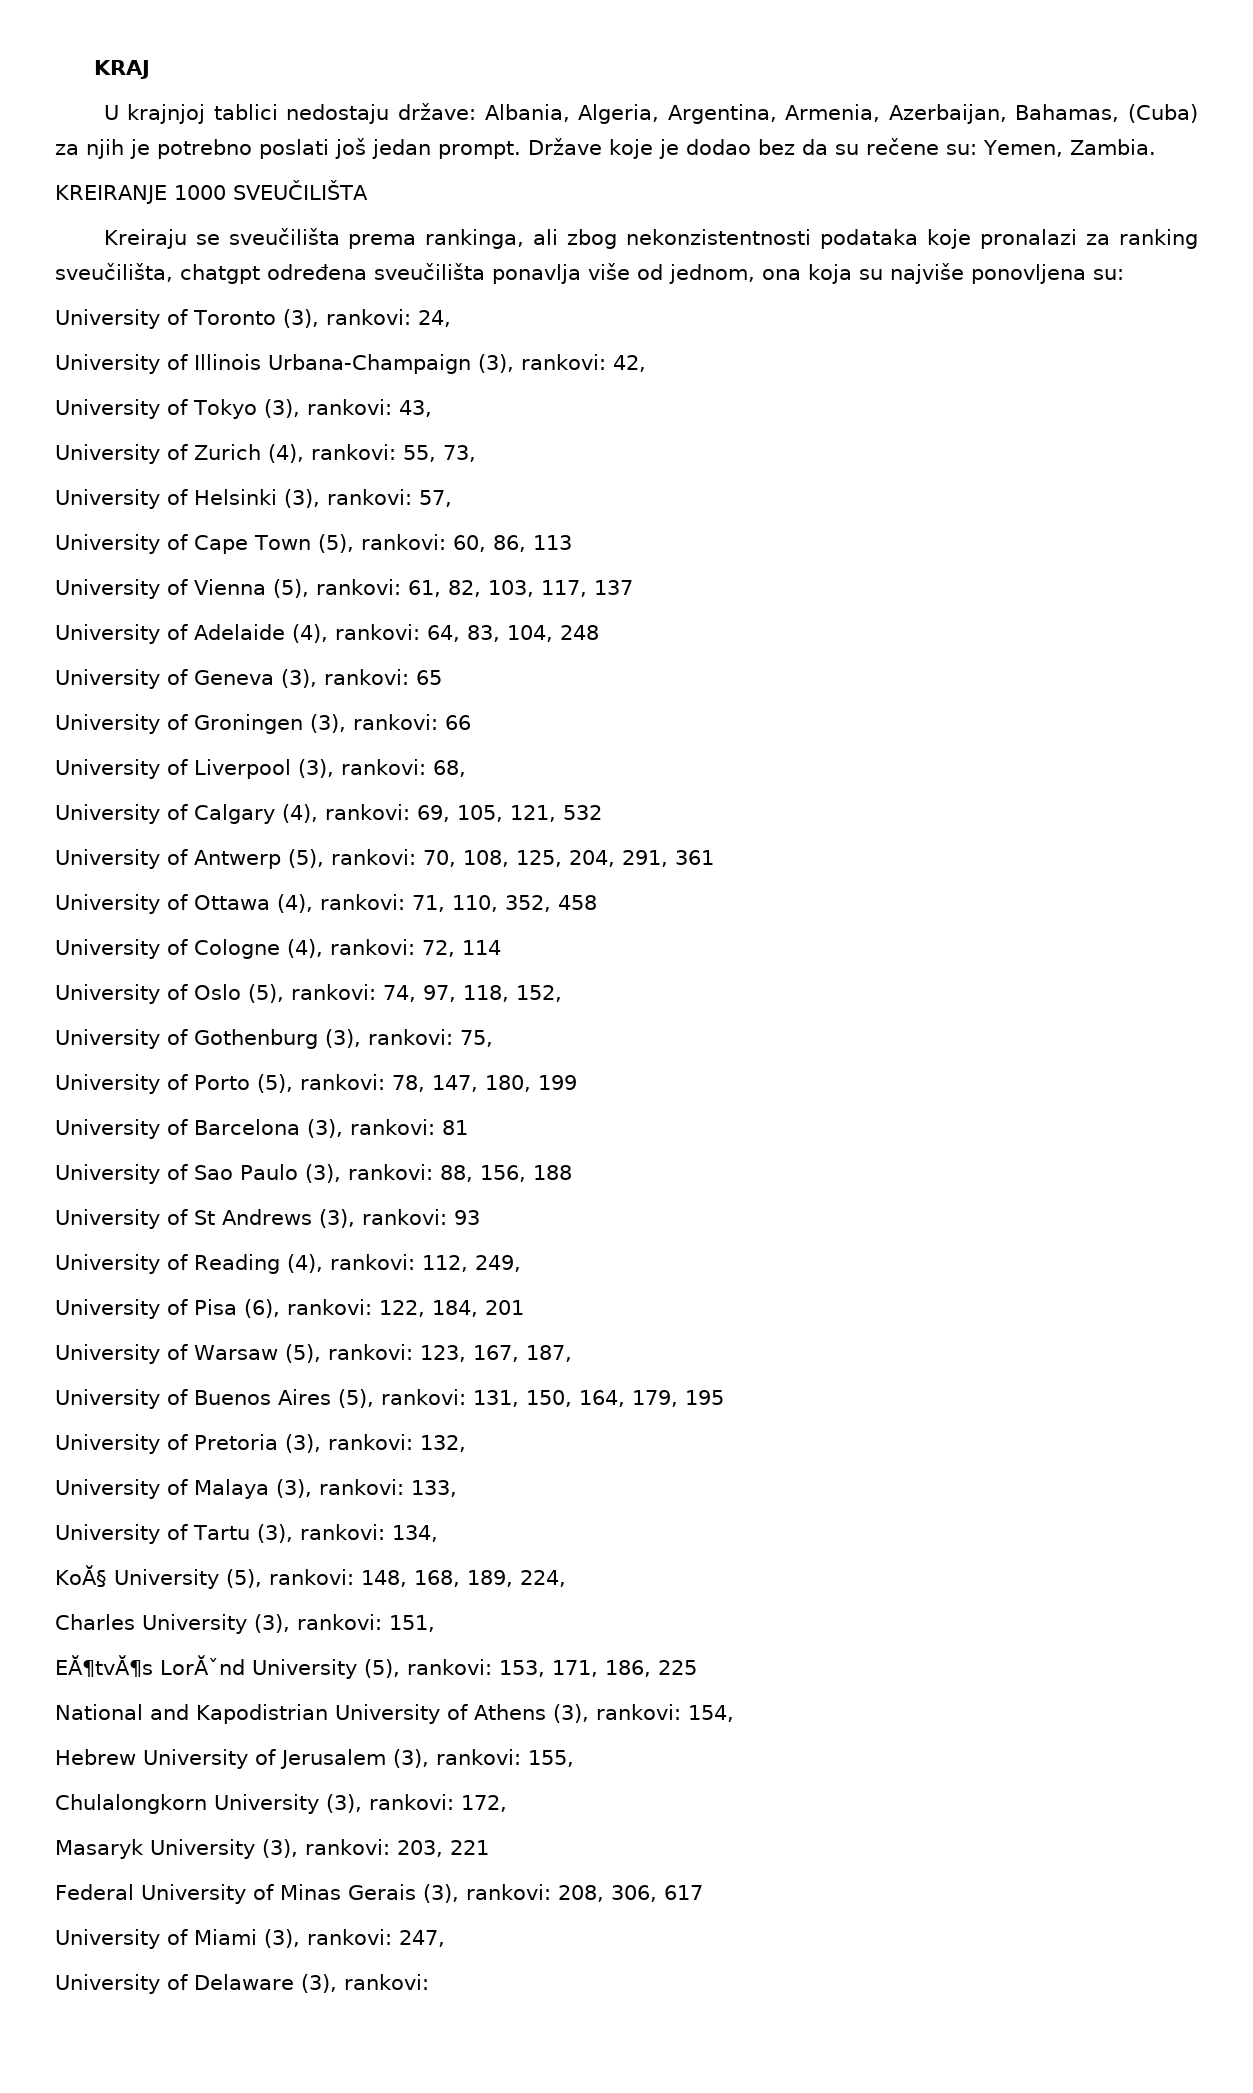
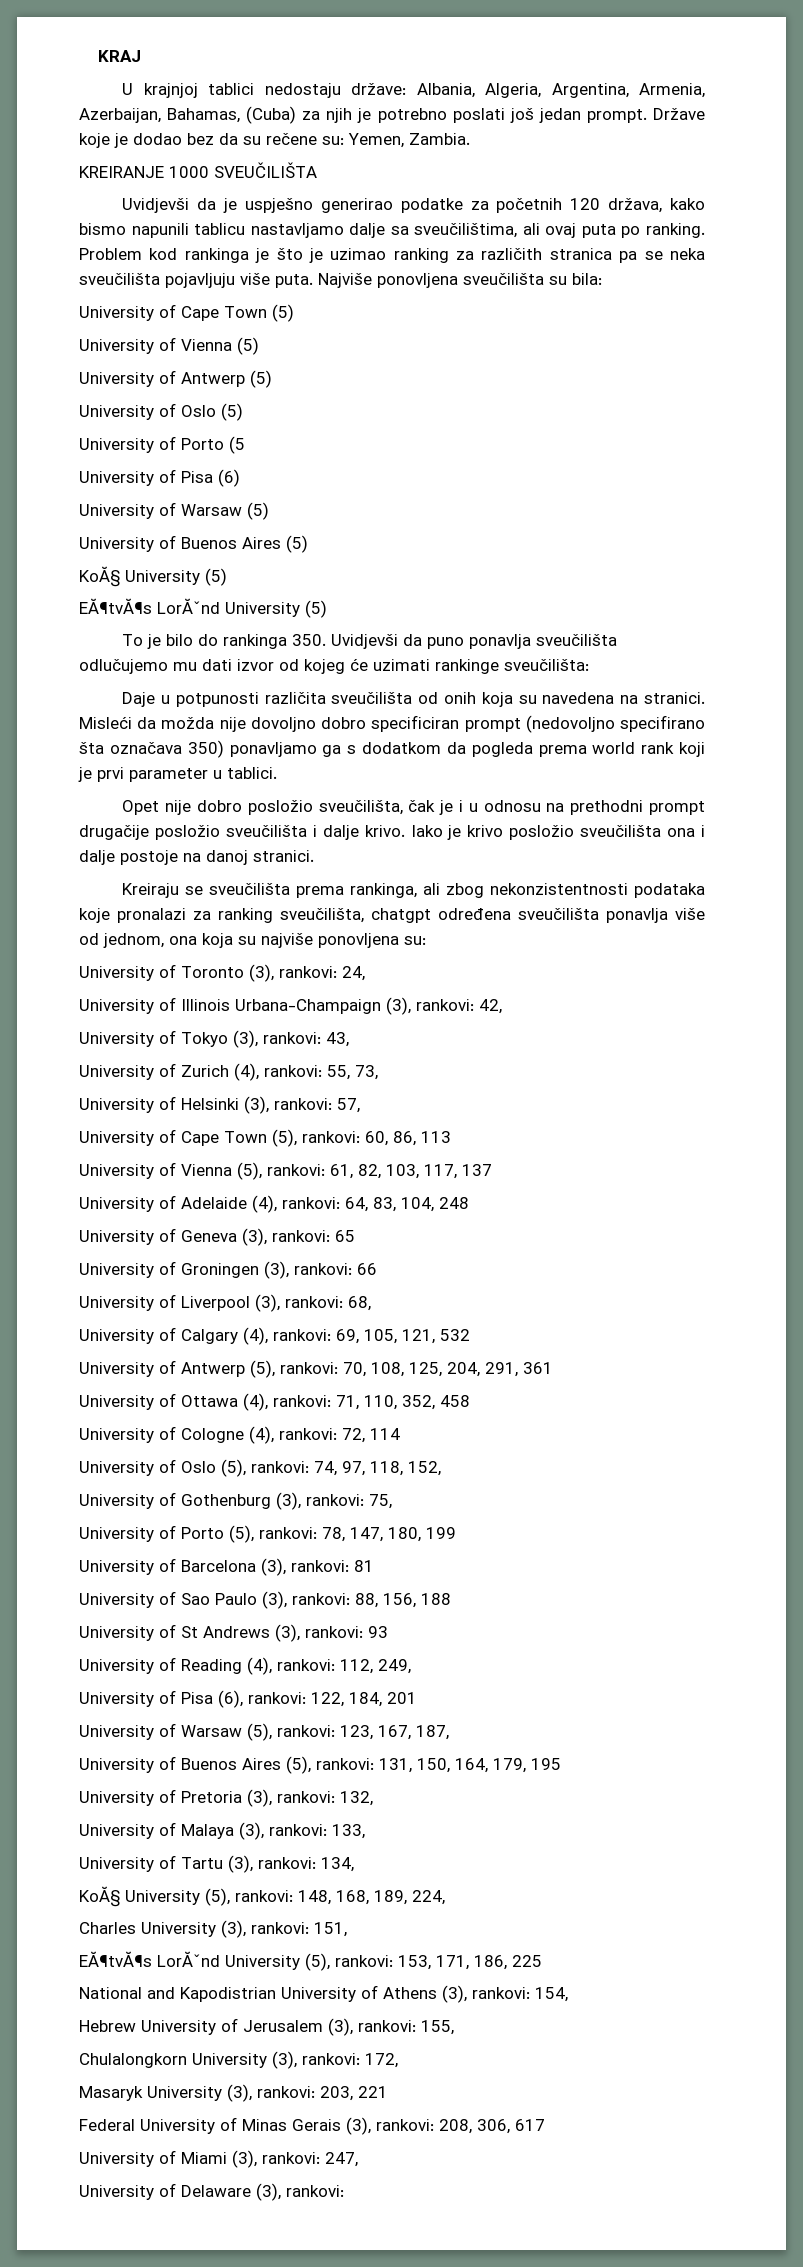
(368, 190) none -> [122,198,706,213] [79,223,705,238] [79,248,705,263] [79,273,602,288] [79,304,294,322] [79,337,259,355] [79,370,272,388] [79,403,243,421] [79,436,245,454] [79,469,240,487] [79,502,269,520] [79,535,308,553] [79,566,227,587] [79,598,327,618] [122,634,618,649] [79,658,589,674] [122,692,705,707] [79,715,705,733] [79,740,705,758] [78,767,277,782] [122,800,706,815] [79,825,705,840] [79,850,314,865] // Uvidjevši da je uspješno generirao podatke za početnih 120 država, kako bismo napunili tablicu nastavljamo dalje sa sveučilištima, ali ovaj puta po ranking. Problem kod rankinga je što je uzimao ranking za različith stranica pa se neka sveučilišta pojavljuju više puta. Najviše ponovljena sveučilišta su bila: // University of Cape Town (5) // University of Vienna (5) // University of Antwerp (5) // University of Oslo (5) // University of Porto (5 // University of Pisa (6) // University of Warsaw (5) // University of Buenos Aires (5) // KoĂ§ University (5) // EĂ¶tvĂ¶s LorĂˇnd University (5) // To je bilo do rankinga 350. Uvidjevši da puno ponavlja sveučilišta odlučujemo mu dati izvor od kojeg će uzimati rankinge sveučilišta: // Daje u potpunosti različita sveučilišta od onih koja su navedena na stranici. Misleći da možda nije dovoljno dobro specificiran prompt (nedovoljno specifirano šta označava 350) ponavljamo ga s dodatkom da pogleda prema world rank koji je prvi parameter u tablici. // Opet nije dobro posložio sveučilišta, čak je i u odnosu na prethodni prompt drugačije posložio sveučilišta i dalje krivo. Iako je krivo posložio sveučilišta ona i dalje postoje na danoj stranici.

